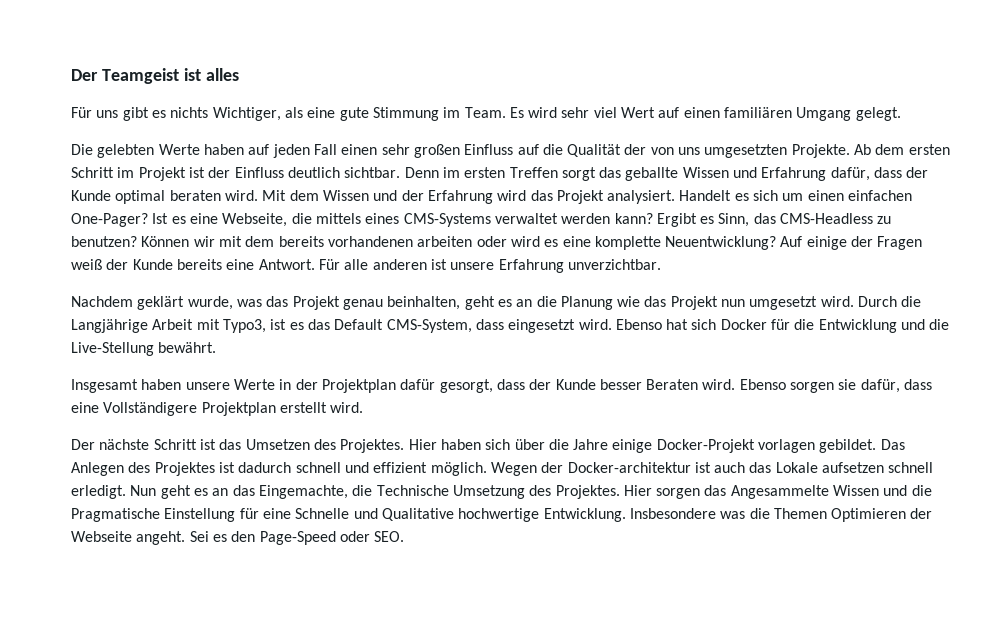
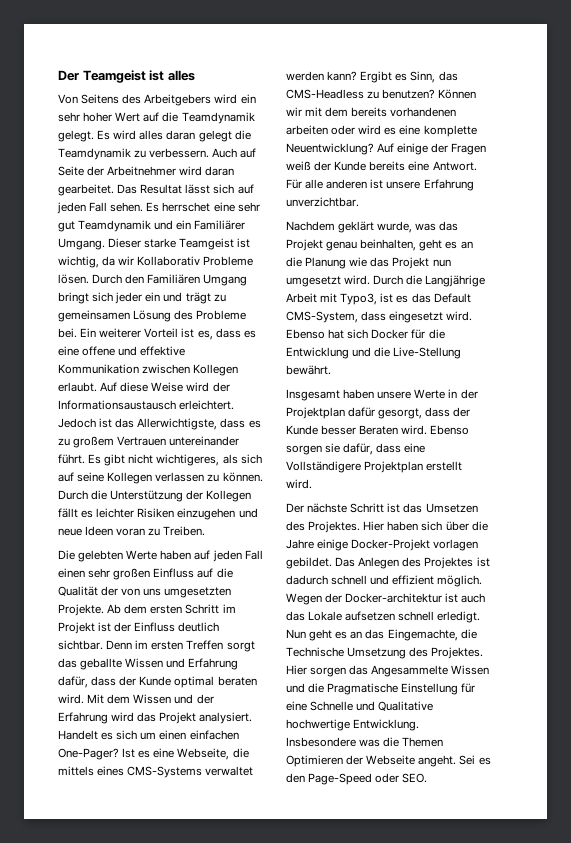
[71,107,901,121] Für uns gibt es nichts Wichtiger, als eine gute Stimmung im Team. Es wird sehr viel Wert auf einen familiären Umgang gelegt. -> [58,94,256,106] [58,112,255,124] [58,130,251,142] [58,148,257,160] [58,166,235,176] [58,184,254,196] [57,202,260,214] [58,220,246,232] [58,238,251,250] [58,256,254,268] [58,274,248,286] [58,292,226,304] [58,310,247,322] [58,328,256,340] [58,346,186,356] [58,364,239,376] [58,382,230,392] [58,400,235,410] [58,418,261,430] [58,436,240,448] [58,454,262,466] [58,472,263,484] [58,490,252,502] [58,508,258,520] [58,526,206,536] Von Seitens des Arbeitgebers wird ein sehr hoher Wert auf die Teamdynamik gelegt. Es wird alles daran gelegt die Teamdynamik zu verbessern. Auch auf Seite der Arbeitnehmer wird daran gearbeitet. Das Resultat lässt sich auf jeden Fall sehen. Es herrschet eine sehr gut Teamdynamik und ein Familiärer Umgang. Dieser starke Teamgeist ist wichtig, da wir Kollaborativ Probleme lösen. Durch den Familiären Umgang bringt sich jeder ein und trägt zu gemeinsamen Lösung des Probleme bei. Ein weiterer Vorteil ist es, dass es eine offene und effektive Kommunikation zwischen Kollegen erlaubt. Auf diese Weise wird der Informationsaustausch erleichtert. Jedoch ist das Allerwichtigste, dass es zu großem Vertrauen untereinander führt. Es gibt nicht wichtigeres, als sich auf seine Kollegen verlassen zu können. Durch die Unterstützung der Kollegen fällt es leichter Risiken einzugehen und neue Ideen voran zu Treiben.

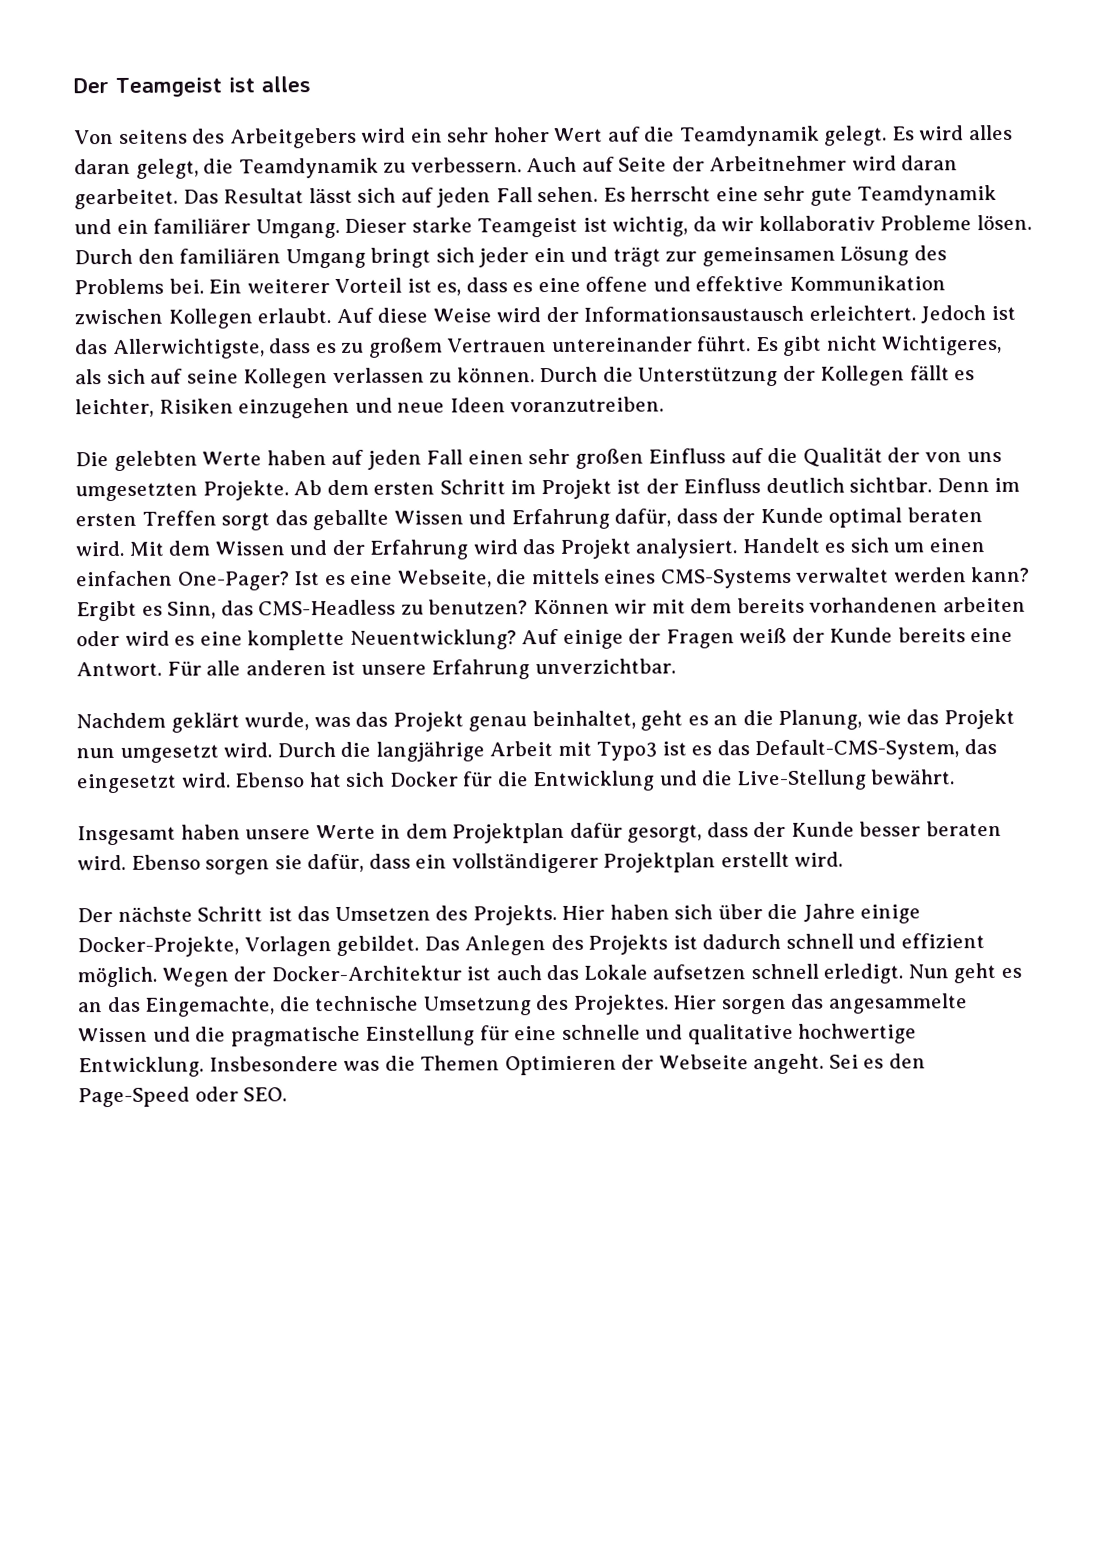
[81,94,120,104] Seitens -> [118,129,188,144] seitens
[198,130,232,142] gelegt -> [135,158,199,179] gelegt,
[162,202,211,212] herrschet -> [630,186,712,202] herrscht
[58,221,75,232] gut -> [809,187,853,206] gute
[194,220,246,230] Familiärer -> [153,218,252,234] familiärer
[137,256,201,266] Kollaborativ -> [758,215,876,232] kollaborativ
[147,274,201,284] Familiären -> [179,248,282,264] familiären
[213,294,226,302] zu -> [665,251,698,262] zur
[196,310,247,320] Probleme -> [74,278,164,295] Problems
[156,454,220,466] wichtigeres, -> [881,334,1003,356] Wichtigeres,
[96,508,135,518] leichter -> [75,398,154,418] leichter,
[116,526,206,536] voran zu Treiben. -> [510,396,665,413] voranzutreiben.
[360,239,417,251] beinhalten, -> [531,710,636,730] beinhaltet,
[305,257,347,269] Planung -> [778,709,863,730] Planung,
[425,275,486,287] Langjährige -> [375,741,485,762] langjährige
[340,293,378,305] Typo3, -> [596,741,658,761] Typo3
[433,293,471,303] [286,311,387,323] Default CMS-System, dass -> [754,738,997,761] Default-CMS-System, das
[460,389,478,399] der -> [405,823,448,839] dem
[359,425,399,435] Beraten -> [925,820,1002,837] beraten
[404,443,426,453] [286,461,361,473] eine Vollständigere -> [415,852,599,874] ein vollständigerer
[308,521,361,533] Projektes. -> [472,904,557,926] Projekts.
[351,539,479,551] Docker-Projekt vorlagen -> [77,936,332,958] Docker-Projekte, Vorlagen
[424,557,474,569] Projektes -> [588,934,669,955] Projekts
[345,593,443,603] Docker-architektur -> [270,965,462,982] Docker-Architektur
[286,647,344,657] Technische -> [314,995,420,1012] technische
[371,665,449,677] Angesammelte -> [827,993,968,1014] angesammelte
[327,683,399,695] Pragmatische -> [230,1025,361,1047] pragmatische
[310,701,434,711] Schnelle und Qualitative -> [561,1023,794,1045] schnelle und qualitative

